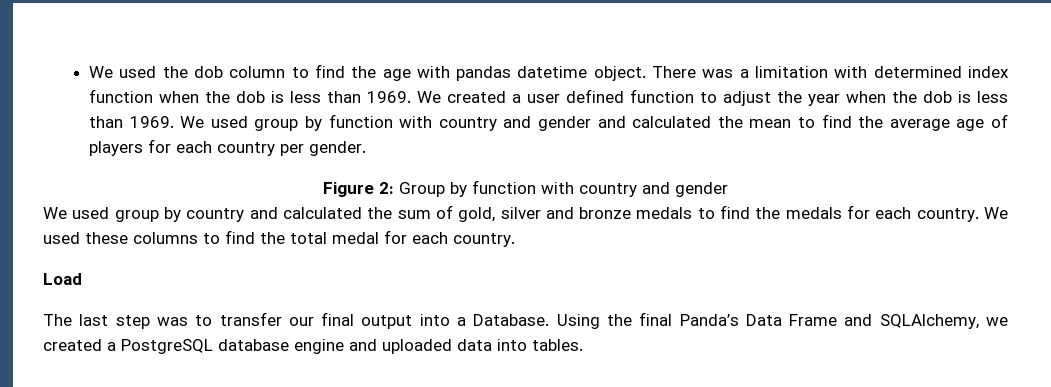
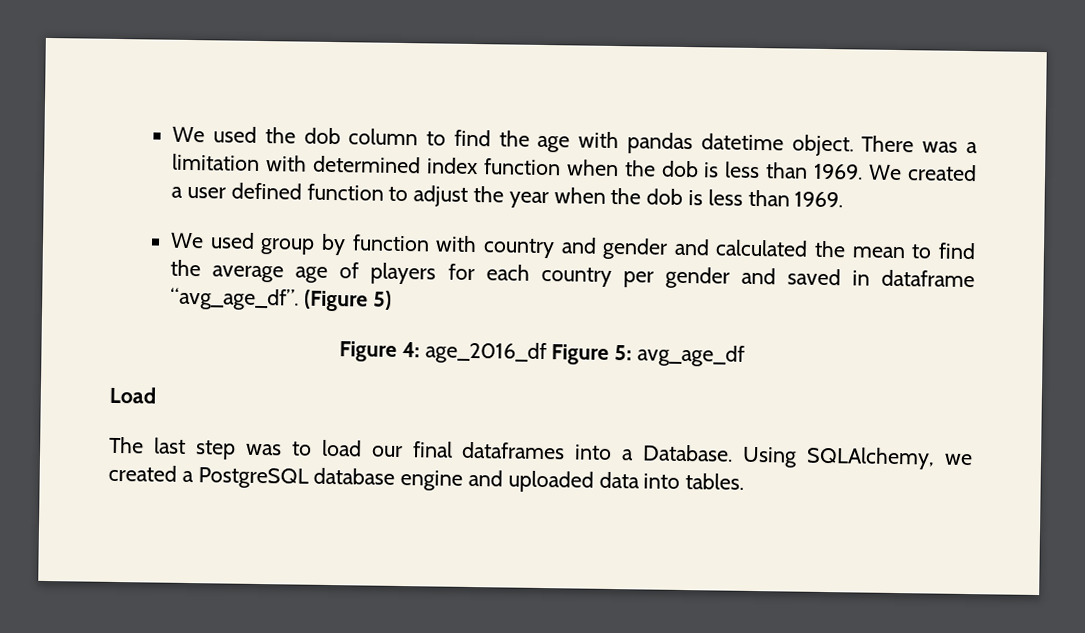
(174, 122) none -> (844, 199) //
[308,141,366,156] [323,180,728,197] [43,205,1009,222] [43,230,515,247] gender. // Figure 2: Group by function with country and gender // We used group by country and calculated the sum of gold, silver and bronze medals to find the medals for each country. We used these columns to find the total medal for each country. -> [664,266,976,289] [170,287,392,312] [338,341,746,367] gender and saved in dataframe “avg_age_df”. (Figure 5) // Figure 4: age_2016_df Figure 5: avg_age_df
[219,312,282,326] transfer -> [321,439,362,457] load
[361,315,413,329] output -> [461,441,566,460] dataframes
[606,312,873,326] the final Panda’s Data Frame and -> (798, 457) none

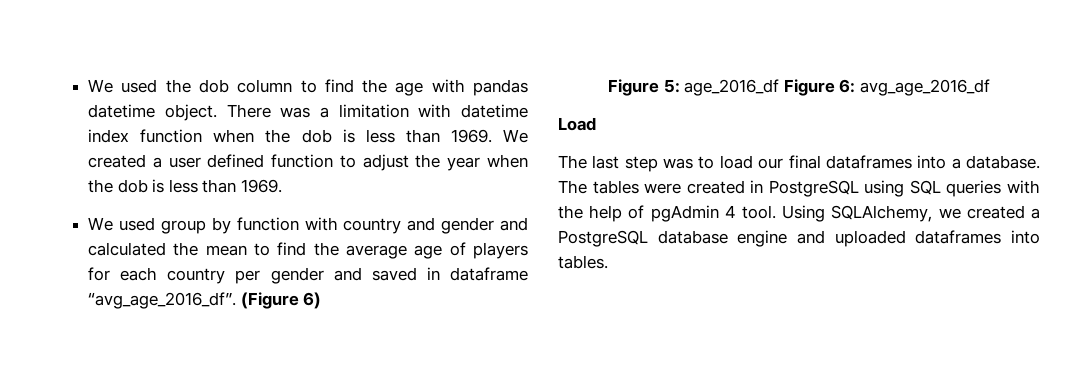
[312,155,421,174] determined -> [460,104,528,118] datetime
[170,287,392,312] [338,341,420,362] “avg_age_df”. (Figure 5) // Figure 4: -> [88,292,322,309] [608,79,680,96] “avg_age_2016_df”. (Figure 6) // Figure 5:
[614,344,746,367] 5: avg_age_df -> [839,79,990,96] 6: avg_age_2016_df
[642,444,734,462] Database. -> [966,155,1040,169] [558,180,1040,197] [558,205,776,222] database. The tables were created in PostgreSQL using SQL queries with the help of pgAdmin 4 tool.
[598,471,640,489] data -> [915,230,1002,244] dataframes

